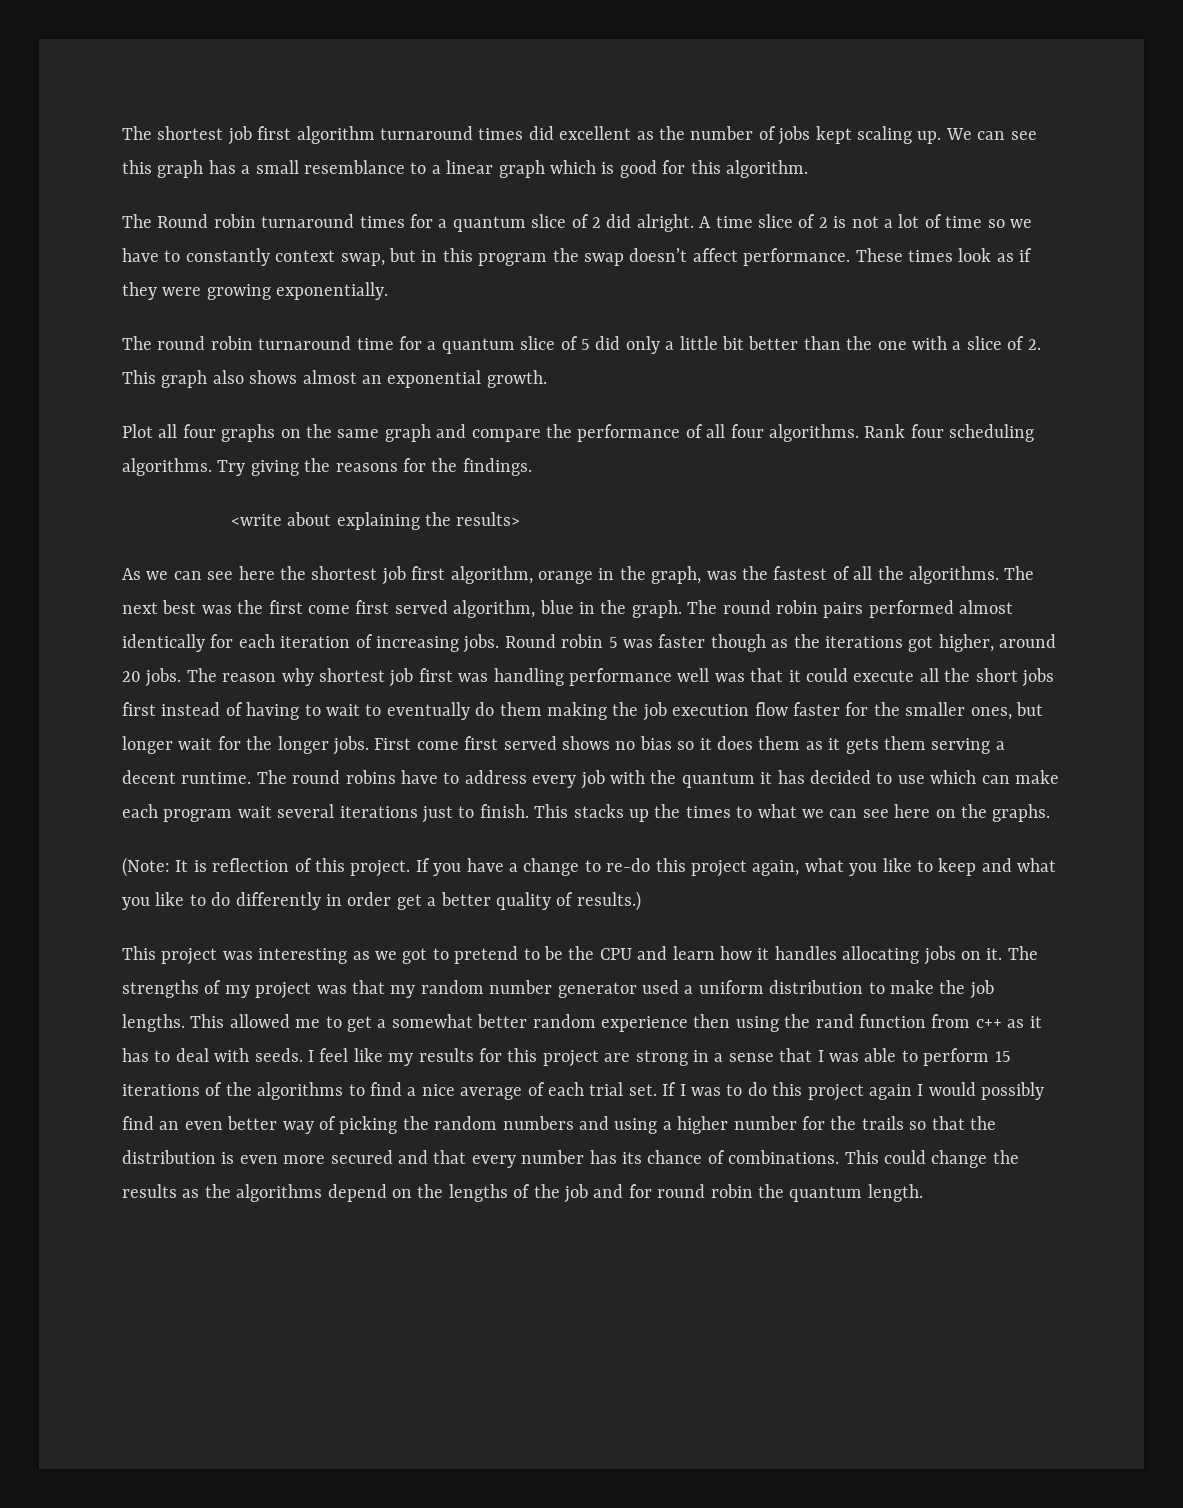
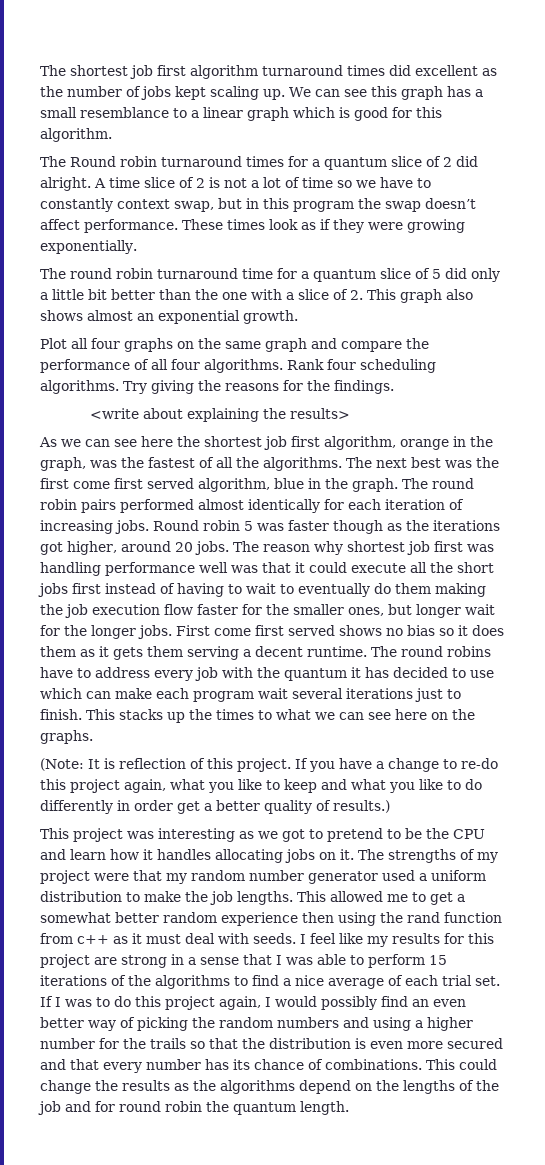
[316,985,347,994] was -> [94,873,129,881] were
[122,1048,171,1062] has to -> [146,934,181,944] must
[868,1084,912,1100] again -> [219,996,261,1010] again,

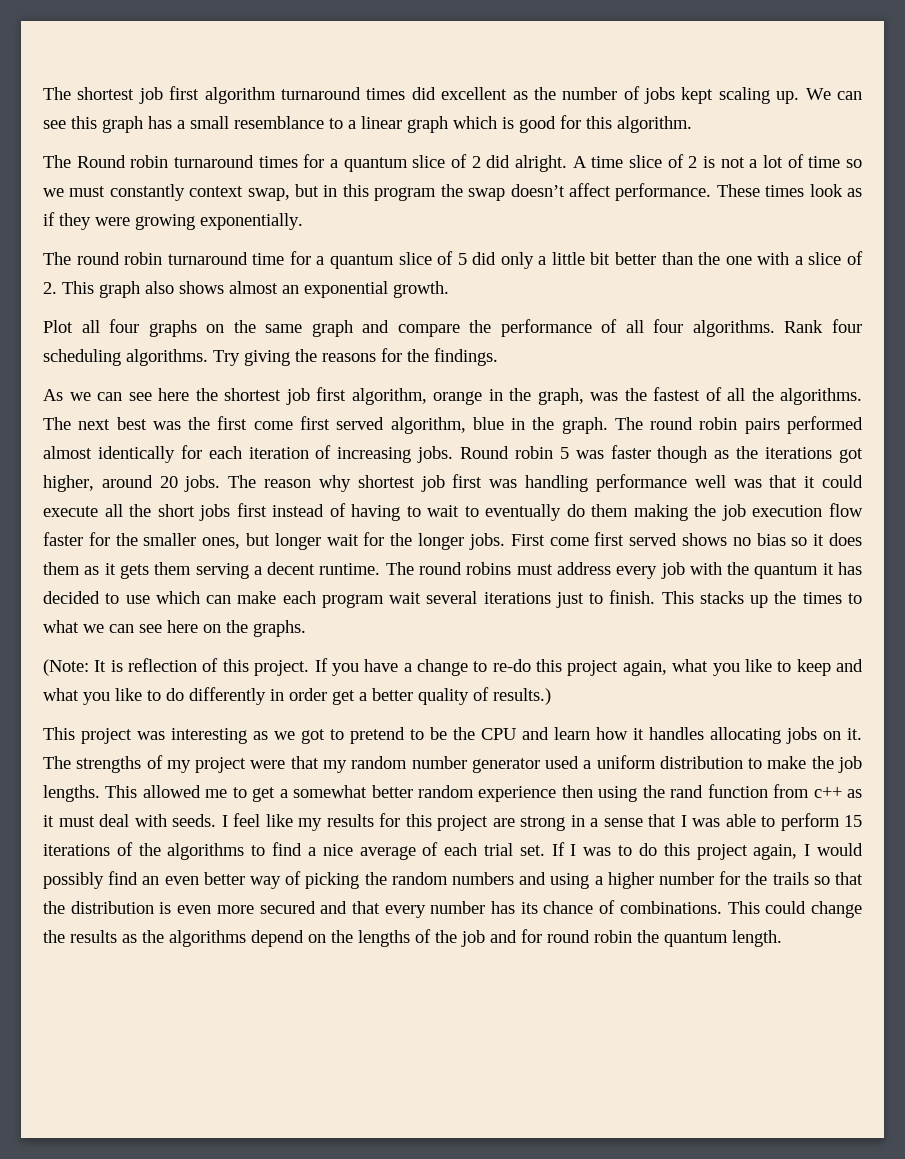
[380,177,431,188] have to -> [69,186,106,197] must
[89,408,350,422] // <write about explaining the results> -> (498, 357) none
[40,667,91,678] have to -> [516,564,553,575] must

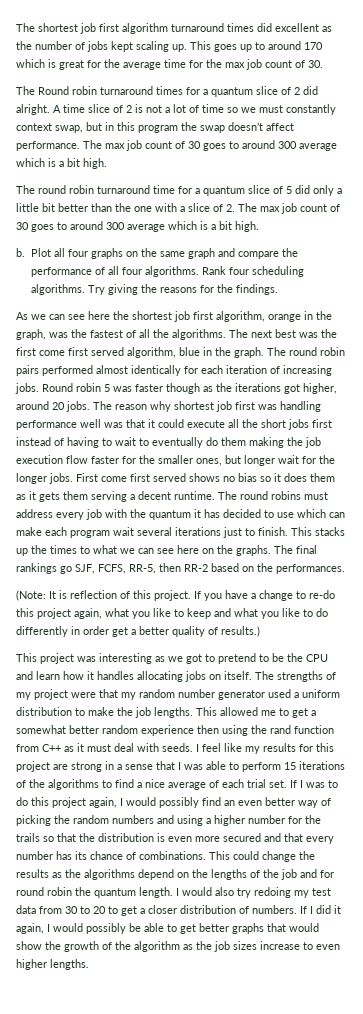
[805,88,863,100] [43,115,692,133] We can see this graph has a small resemblance to a linear graph which is good for this algorithm. -> [190,41,323,52] [16,59,323,70] This goes up to around 170 which is great for the average time for the max job count of 30.
[716,184,862,197] [43,212,303,230] These times look as if they were growing exponentially. -> [83,140,337,151] [16,158,107,169] The max job count of 30 goes to around 300 average which is a bit high.
[62,281,449,298] This graph also shows almost an exponential growth. // -> [238,203,340,214] [16,221,259,232] [16,248,25,257] The max job count of 30 goes to around 300 average which is a bit high. // b.
(306, 628) none -> [274,545,317,554] [16,563,345,574] The final rankings go SJF, FCFS, RR-5, then RR-2 based on the performances.
[847,728,862,740] it. -> [224,671,252,680] itself.
[813,786,842,798] c++ -> [42,744,61,752] C++
(782, 938) none -> [176,887,331,898] [16,905,341,916] [16,923,319,934] [16,941,340,952] [16,959,89,970] I would also try redoing my test data from 30 to 20 to get a closer distribution of numbers. If I did it again, I would possibly be able to get better graphs that would show the growth of the algorithm as the job sizes increase to even higher lengths.

